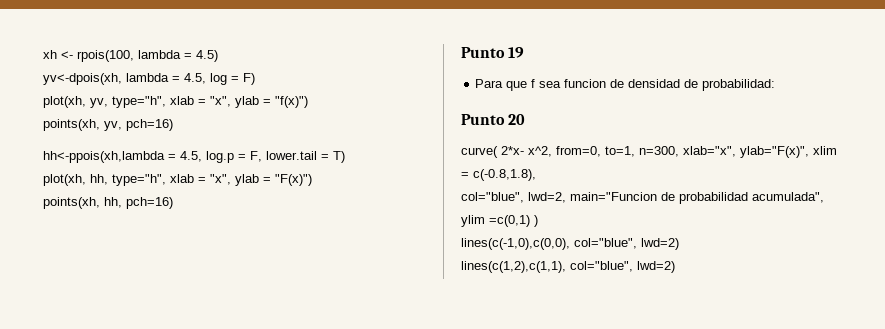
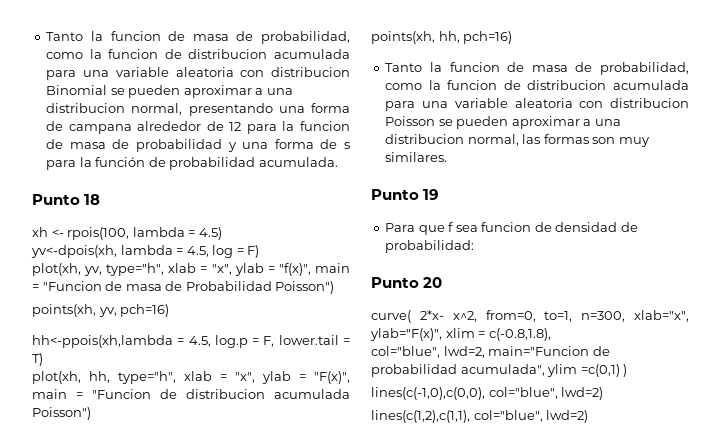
(43, 54) none -> [46,31,350,44] [46,49,350,59] [46,67,350,80] [46,85,293,98] [46,103,350,116] [46,121,350,134] [46,139,350,152] [46,157,338,170] [32,194,101,205] Tanto la funcion de masa de probabilidad, como la funcion de distribucion acumulada para una variable aleatoria con distribucion Binomial se pueden aproximar a una distribucion normal, presentando una forma de campana alrededor de 12 para la funcion de masa de probabilidad y una forma de s para la función de probabilidad acumulada. // Punto 18 //
[275,96,308,108] "f(x)") -> [278,263,350,276] [32,281,335,294] "f(x)", main = "Funcion de masa de Probabilidad Poisson")
[275,174,312,186] [43,197,173,209] "F(x)") // points(xh, hh, pch=16) -> [314,371,350,384] [32,389,350,399] [32,407,91,420] [371,31,513,44] [385,62,689,75] [385,80,689,90] [385,98,689,111] [385,116,621,129] [385,134,650,147] [385,152,448,162] "F(x)", main = "Funcion de distribucion acumulada Poisson") // points(xh, hh, pch=16) // Tanto la funcion de masa de probabilidad, como la funcion de distribucion acumulada para una variable aleatoria con distribucion Poisson se pueden aproximar a una distribucion normal, las formas son muy similares.

